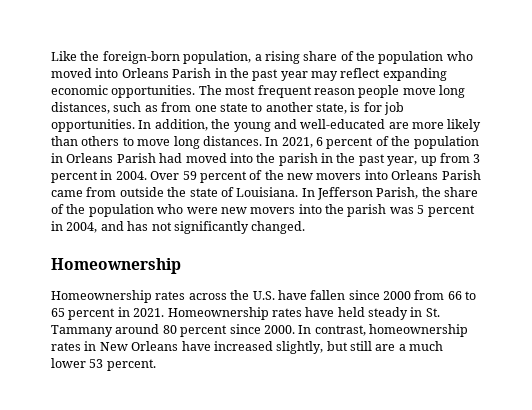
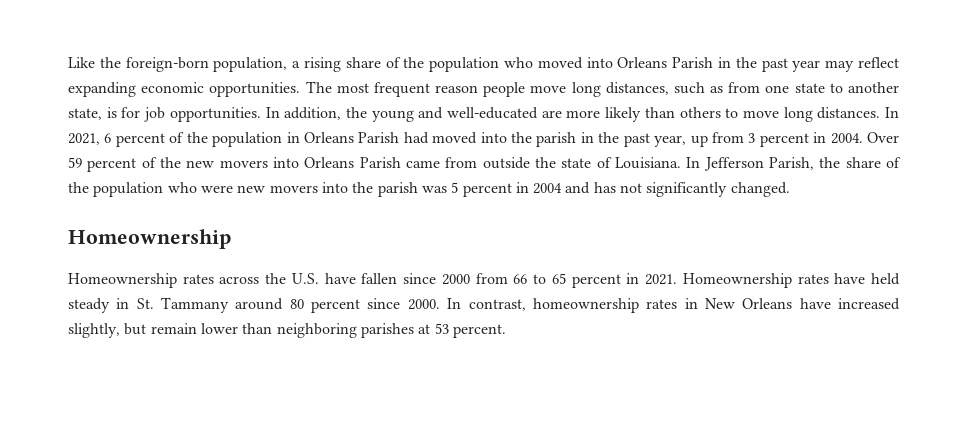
[66,222,98,233] 2004, -> [533,183,563,194] 2004
[350,341,444,351] [51,358,86,368] still are a much lower -> [150,323,431,338] remain lower than neighboring parishes at

